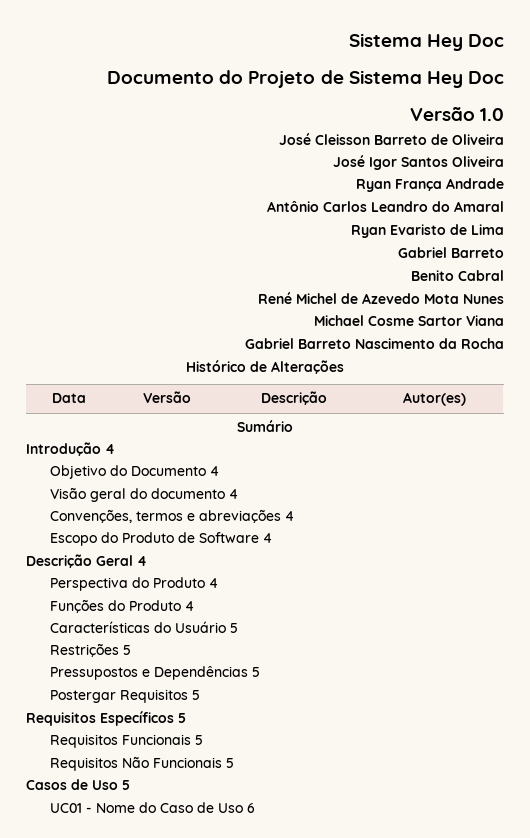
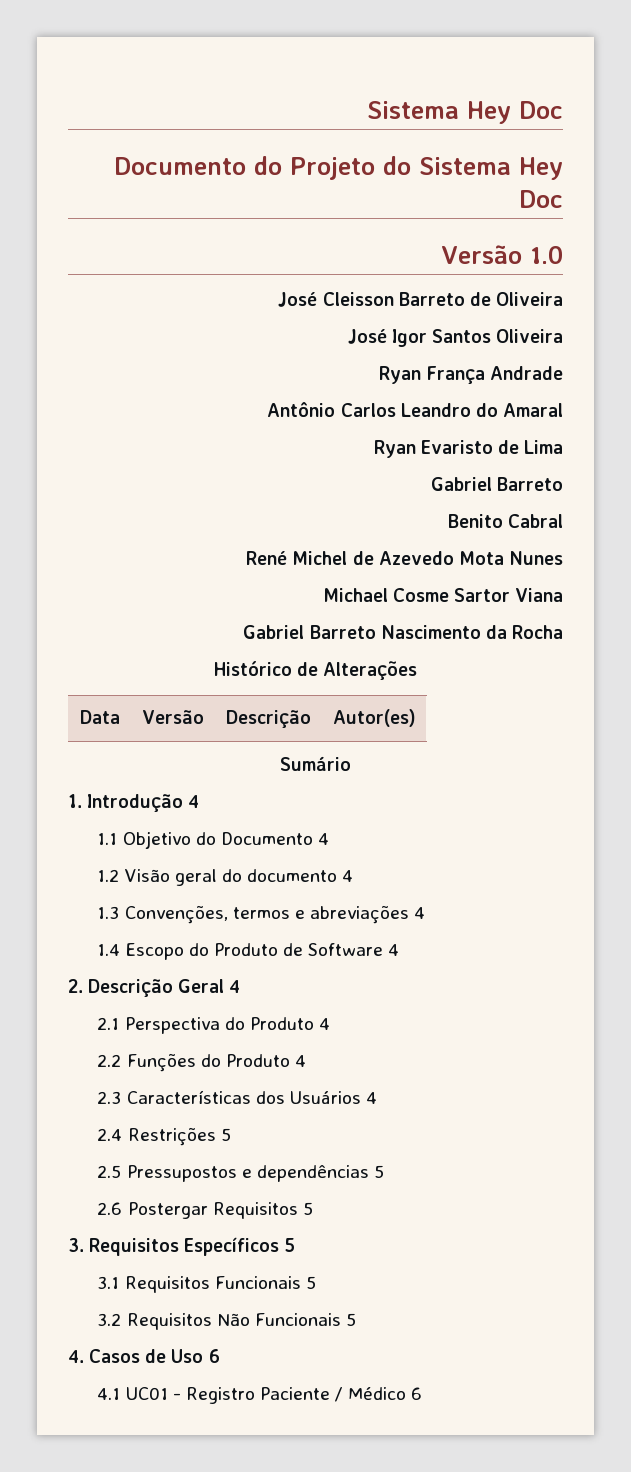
[320,70,344,84] de -> [383,156,411,175] do
(293, 426) none -> [68,794,82,808] 1.
(115, 449) none -> [97,833,118,845] 1.1
(220, 471) none -> [97,869,120,882] 1.2
(239, 494) none -> [97,906,120,919] 1.3
(295, 516) none -> [97,944,121,956] 1.4
(273, 538) none -> [68,979,83,993] 2.
(147, 561) none -> [97,1017,120,1030] 2.1
(219, 583) none -> [97,1054,122,1067] 2.2
[50,621,239,633] Características do Usuário 5 // -> [97,1090,378,1104] [97,1128,123,1141] 2.3 Características dos Usuários 4 // 2.4
(132, 650) none -> [97,1165,122,1178] 2.5
[154,666,261,680] Dependências 5 // -> [256,1165,385,1182] [97,1202,123,1215] dependências 5 // 2.6
(201, 695) none -> [68,1238,84,1252] 3.
(186, 718) none -> [97,1276,120,1289] 3.1
(204, 740) none -> [97,1313,122,1326] 3.2
(235, 763) none -> [68,1350,84,1363] 4.
[122,780,130,790] [50,802,244,813] 5 // UC01 - Nome do Caso de Uso -> [208,1349,220,1363] [97,1387,407,1404] 6 // 4.1 UC01 - Registro Paciente / Médico

